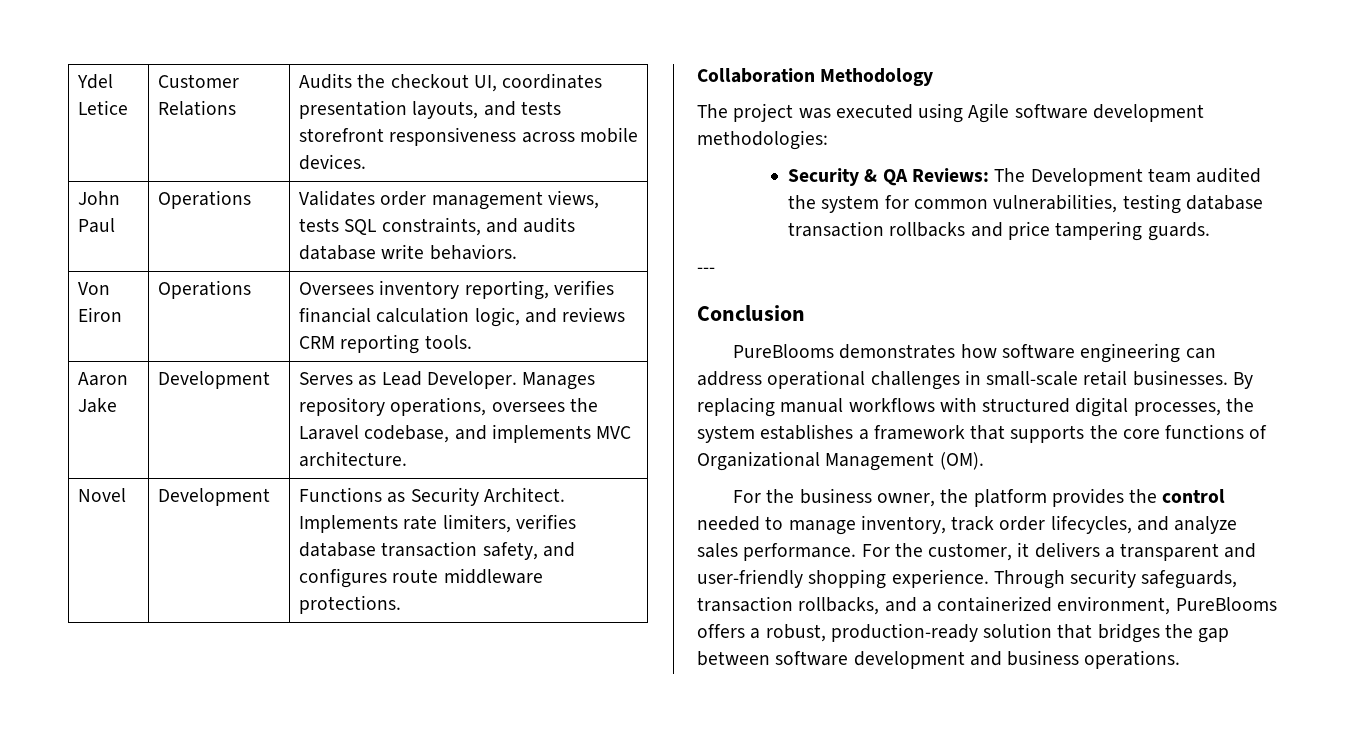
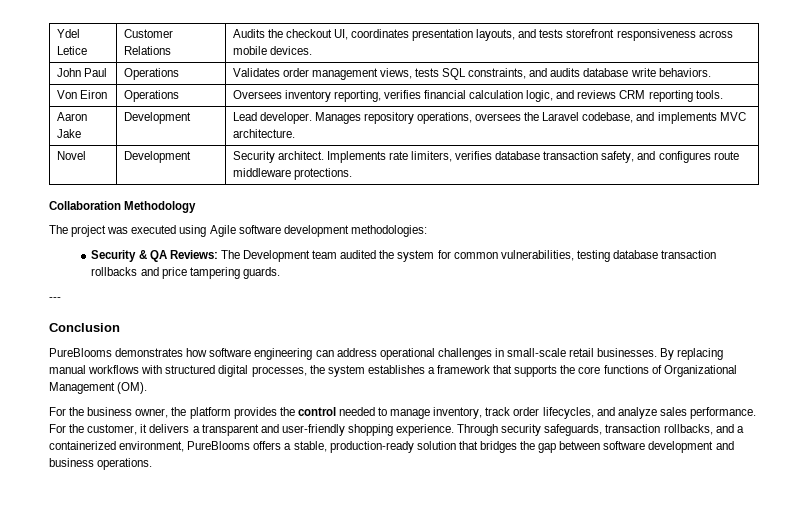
[299,371,517,389] Serves as Lead Developer. -> [232,112,312,124] Lead developer.
[299,487,565,506] Functions as Security Architect. -> [232,151,324,163] Security architect.
[765,624,826,642] robust, -> [293,441,327,452] stable,

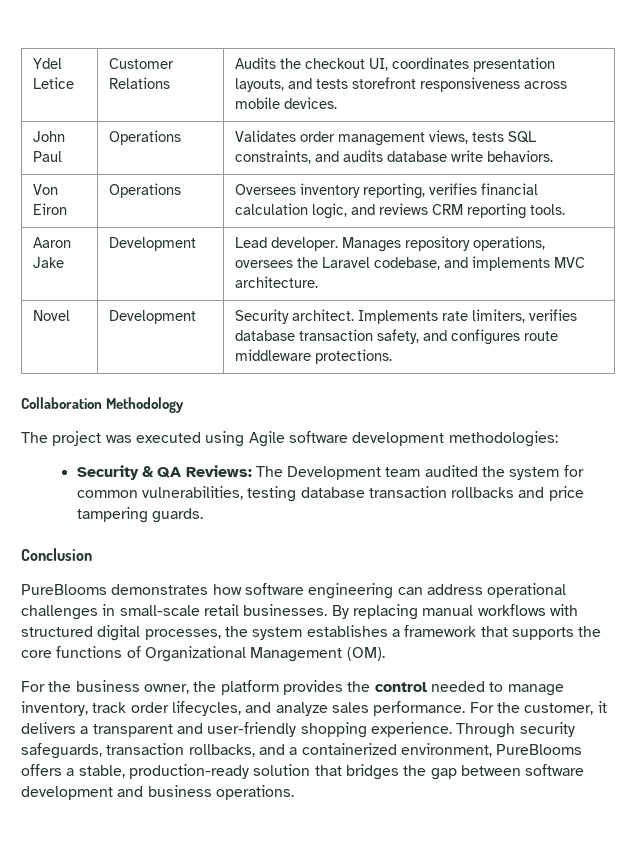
[49,297,61,301] // --- -> (203, 515) none

